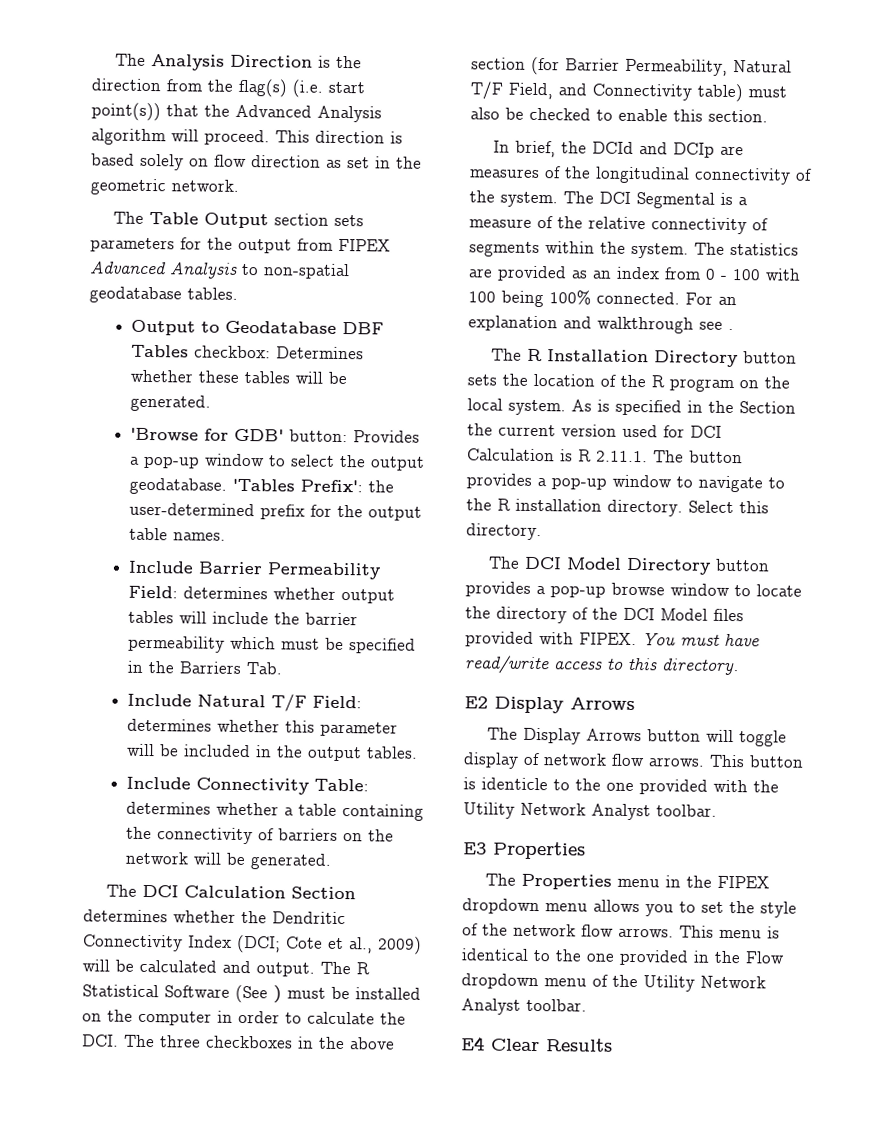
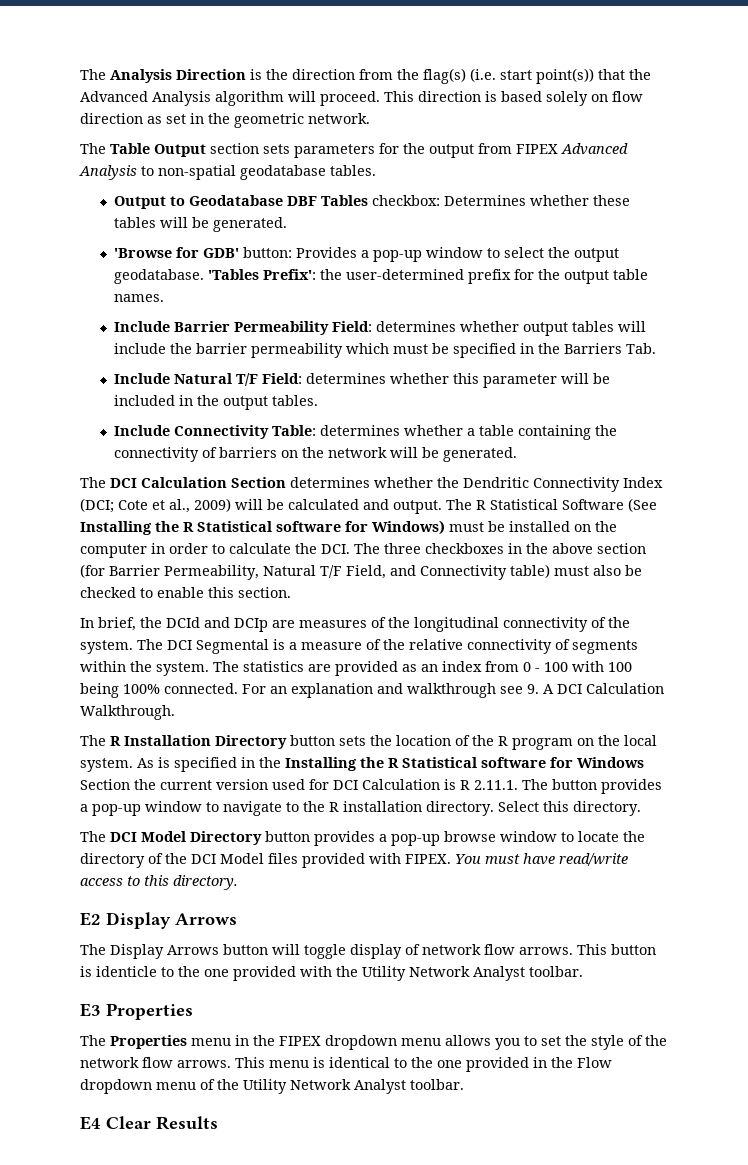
[273,985,282,1004] ) -> [80,520,445,535] Installing the R Statistical software for Windows)
[728,328,734,331] . -> [527,683,664,694] [80,705,175,720] 9. A DCI Calculation Walkthrough.
(734, 407) none -> [285,757,644,771] Installing the R Statistical software for Windows

